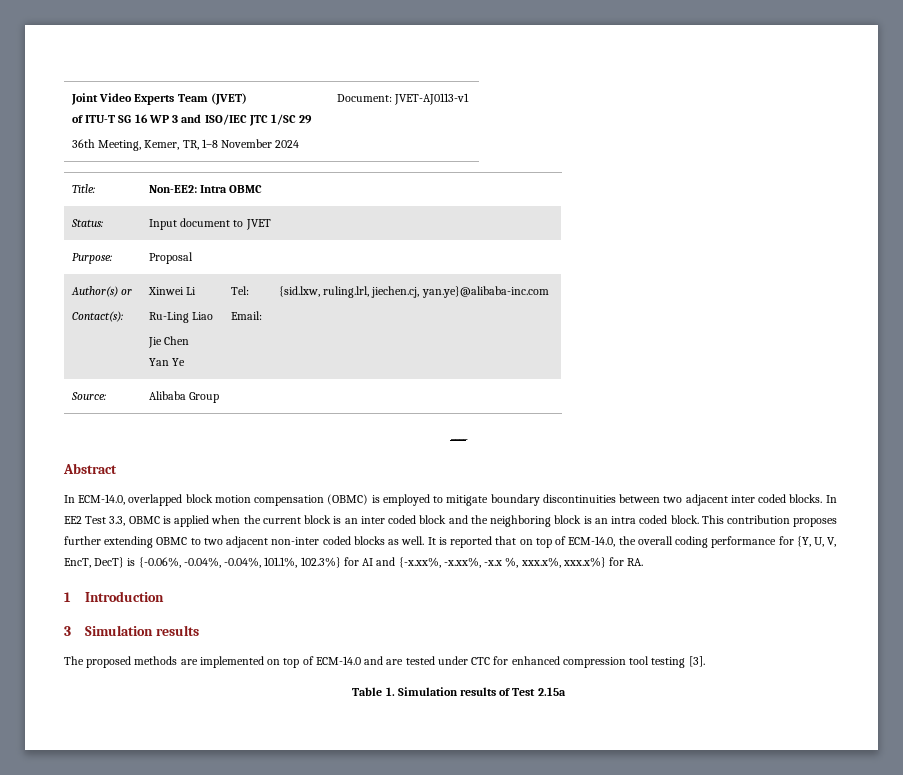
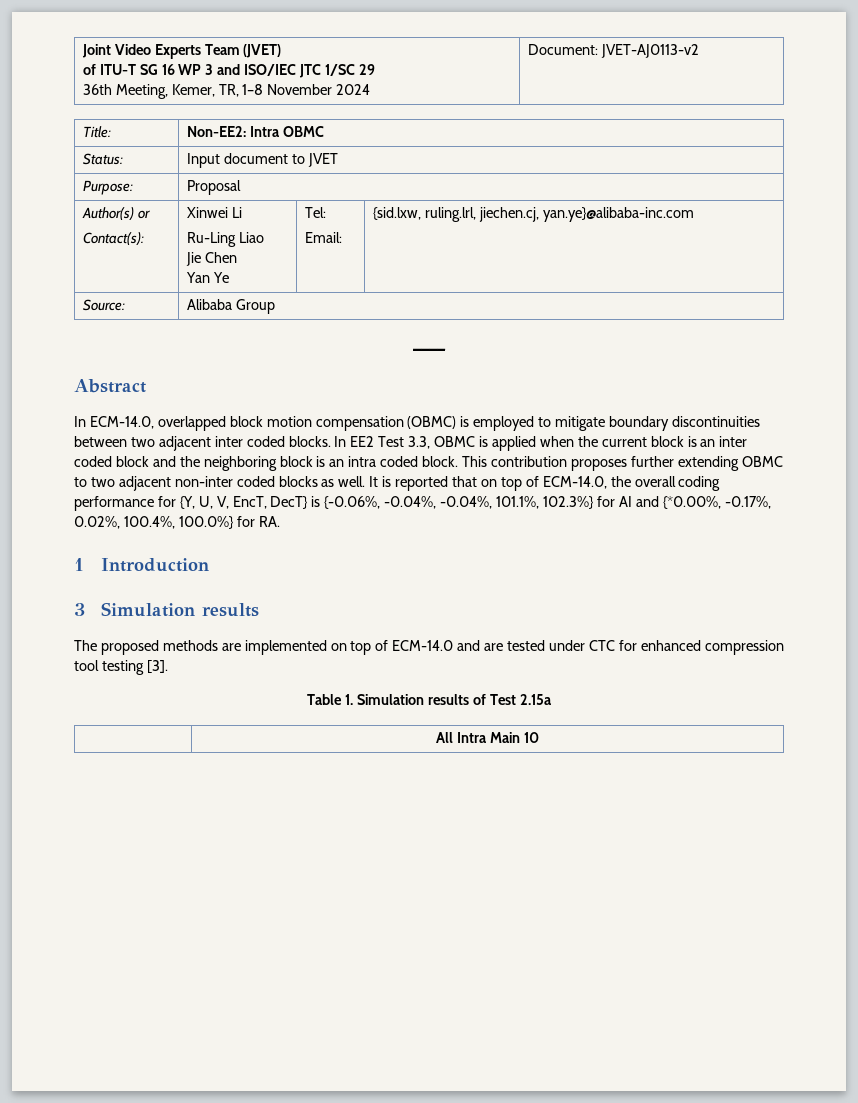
[394,93,470,105] JVET-AJ0113-v1 -> [600,44,699,58] JVET-AJ0113-v2
[398,557,606,568] {-x.xx%, -x.xx%, -x.x %, xxx.x%, xxx.x%} -> [662,496,771,509] [74,516,234,529] {*0.00%, -0.17%, 0.02%, 100.4%, 100.0%}
(566, 691) none -> [436,732,539,743] // | All Intra Main 10

